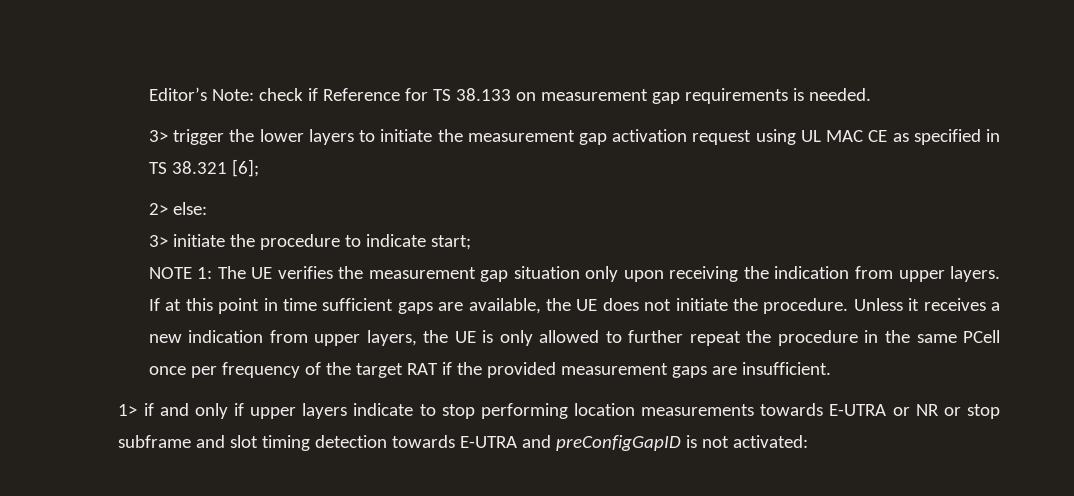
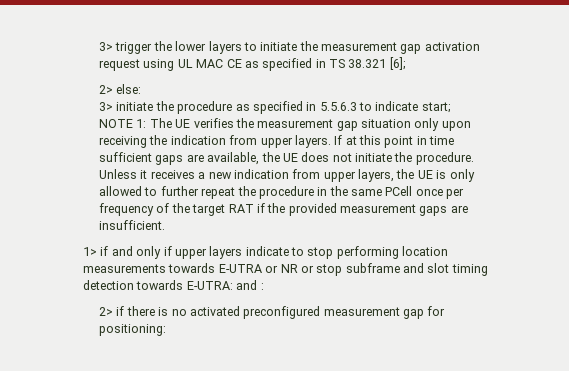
[148,87,871,104] Editor’s Note: check if Reference for TS 38.133 on measurement gap requirements is needed. // -> (99, 46) none
(340, 242) none -> [235,101,357,114] as specified in 5.5.6.3
[460,435,809,451] E-UTRA and preConfigGapID is not activated: -> [186,280,264,290] [99,306,446,319] [99,324,167,336] E-UTRA: and : // 2> if there is no activated preconfigured measurement gap for positioning:

